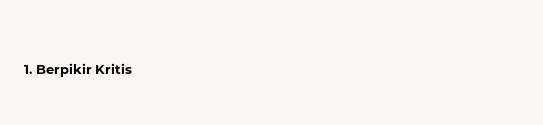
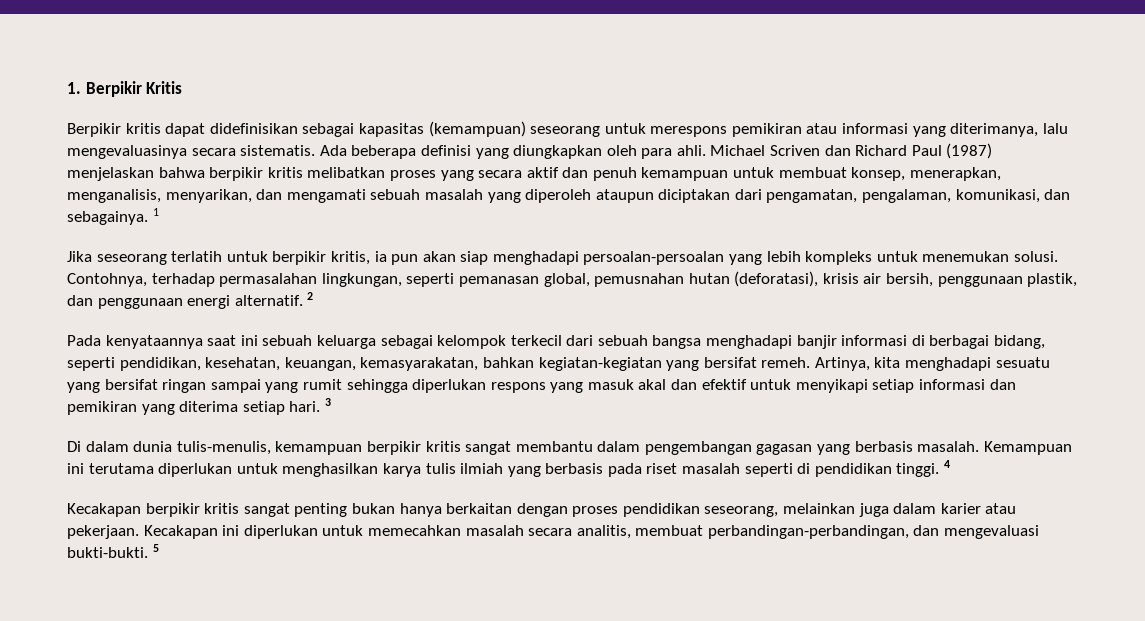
(133, 68) none -> [67,121,1068,137] [67,143,993,159] [67,167,1001,181] [67,189,1071,203] [67,208,159,225] [67,251,1059,265] [67,271,1078,287] [67,292,314,309] [67,335,1046,349] [67,357,1050,371] [67,379,1016,393] [67,398,331,415] [67,441,1072,455] [67,460,951,477] [67,503,1017,517] [67,525,1040,539] [67,544,159,558] // Berpikir kritis dapat didefinisikan sebagai kapasitas (kemampuan) seseorang untuk merespons pemikiran atau informasi yang diterimanya, lalu mengevaluasinya secara sistematis. Ada beberapa definisi yang diungkapkan oleh para ahli. Michael Scriven dan Richard Paul (1987) menjelaskan bahwa berpikir kritis melibatkan proses yang secara aktif dan penuh kemampuan untuk membuat konsep, menerapkan, menganalisis, menyarikan, dan mengamati sebuah masalah yang diperoleh ataupun diciptakan dari pengamatan, pengalaman, komunikasi, dan sebagainya. 1 // Jika seseorang terlatih untuk berpikir kritis, ia pun akan siap menghadapi persoalan-persoalan yang lebih kompleks untuk menemukan solusi. Contohnya, terhadap permasalahan lingkungan, seperti pemanasan global, pemusnahan hutan (deforatasi), krisis air bersih, penggunaan plastik, dan penggunaan energi alternatif. 2 // Pada kenyataannya saat ini sebuah keluarga sebagai kelompok terkecil dari sebuah bangsa menghadapi banjir informasi di berbagai bidang, seperti pendidikan, kesehatan, keuangan, kemasyarakatan, bahkan kegiatan-kegiatan yang bersifat remeh. Artinya, kita menghadapi sesuatu yang bersifat ringan sampai yang rumit sehingga diperlukan respons yang masuk akal dan efektif untuk menyikapi setiap informasi dan pemikiran yang diterima setiap hari. 3 // Di dalam dunia tulis-menulis, kemampuan berpikir kritis sangat membantu dalam pengembangan gagasan yang berbasis masalah. Kemampuan ini terutama diperlukan untuk menghasilkan karya tulis ilmiah yang berbasis pada riset masalah seperti di pendidikan tinggi. 4 // Kecakapan berpikir kritis sangat penting bukan hanya berkaitan dengan proses pendidikan seseorang, melainkan juga dalam karier atau pekerjaan. Kecakapan ini diperlukan untuk memecahkan masalah secara analitis, membuat perbandingan-perbandingan, dan mengevaluasi bukti-bukti. 5

